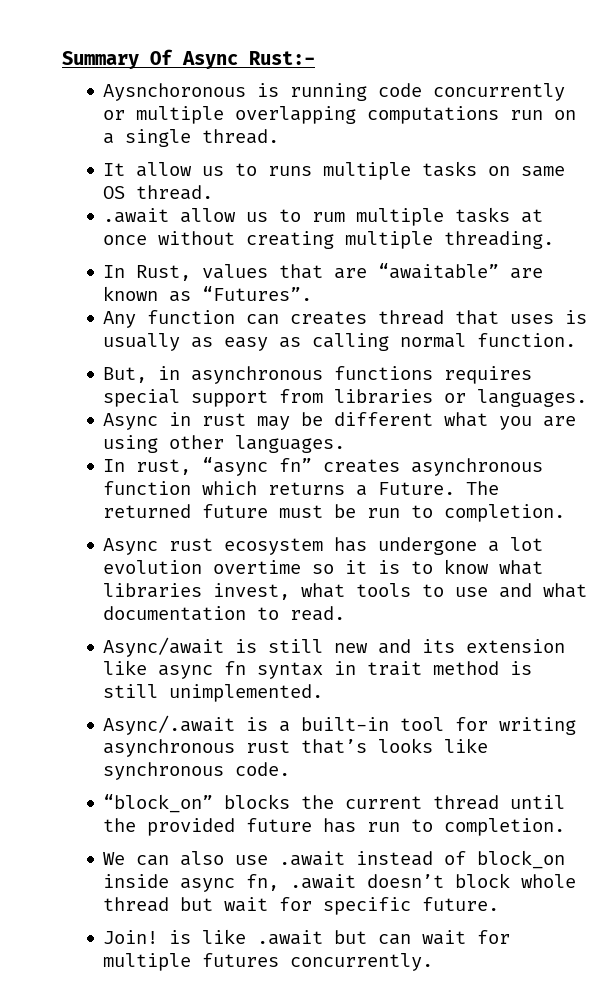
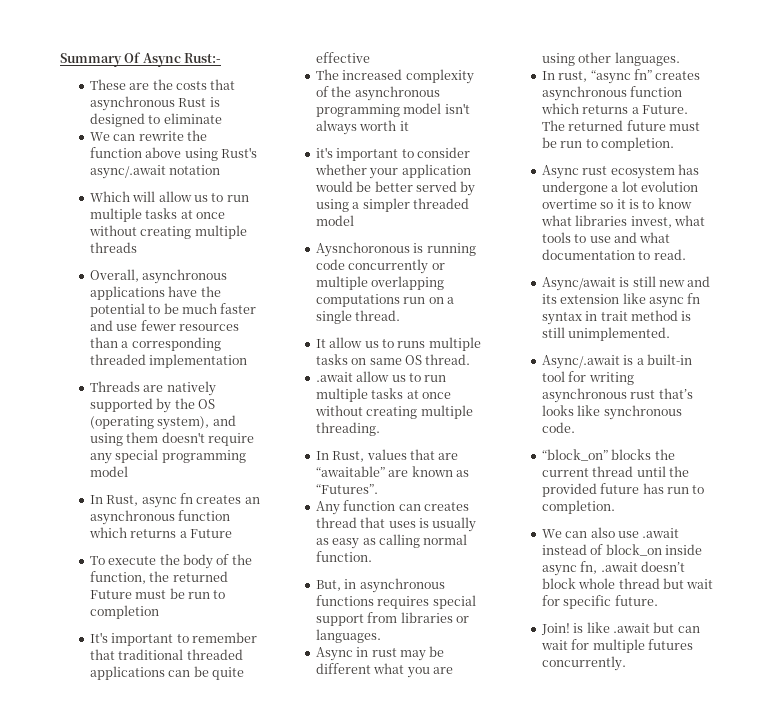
(315, 58) none -> [89,79,236,90] [89,96,220,111] [89,113,222,127] [89,130,207,141] [89,147,257,161] [89,165,221,179] [89,191,249,202] [89,208,225,222] [88,225,247,239] [89,242,137,253] [89,269,228,284] [89,286,221,300] [89,303,257,317] [89,320,239,331] [89,337,221,351] [89,354,248,368] [89,381,216,396] [89,398,215,413] [89,415,236,430] [89,432,254,446] [89,449,246,464] [89,466,128,477] [89,493,260,508] [89,510,231,525] [88,527,232,538] [89,554,252,569] [89,571,228,584] [89,588,226,599] [89,605,159,619] [89,632,257,646] [89,649,243,660] [89,666,244,680] [315,52,370,63] [315,69,474,84] [315,86,440,101] [315,103,470,117] [315,120,409,135] [315,147,470,161] [314,164,471,179] [314,181,476,196] [315,198,469,212] [315,215,354,226] // These are the costs that asynchronous Rust is designed to eliminate // We can rewrite the function above using Rust's async/.await notation // Which will allow us to run multiple tasks at once without creating multiple threads // Overall, asynchronous applications have the potential to be much faster and use fewer resources than a corresponding threaded implementation // Threads are natively supported by the OS (operating system), and using them doesn't require any special programming model // In Rust, async fn creates an asynchronous function which returns a Future // To execute the body of the function, the returned Future must be run to completion // It's important to remember that traditional threaded applications can be quite effective // The increased complexity of the asynchronous programming model isn't always worth it // it's important to consider whether your application would be better served by using a simpler threaded model
[312,212,346,222] rum -> [424,375,447,382] run

